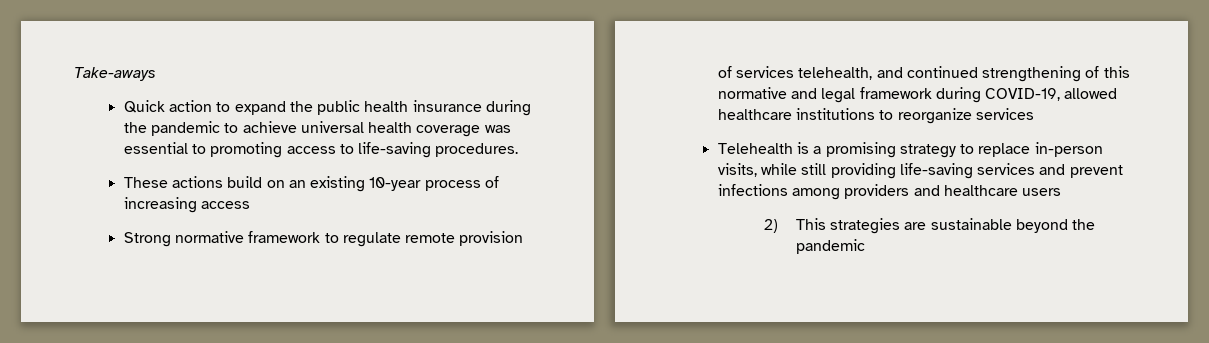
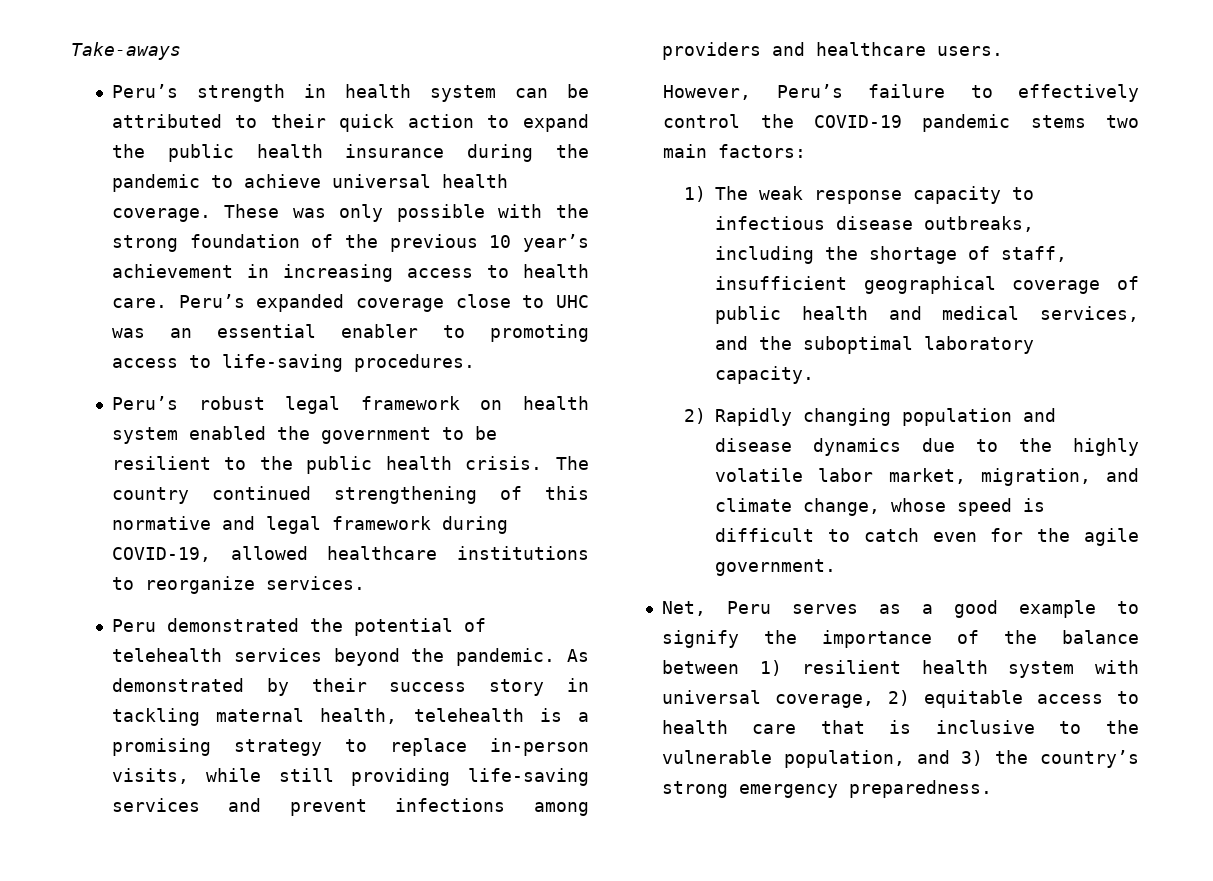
[123,100,165,113] Quick -> [111,84,589,102] [111,114,395,132] Peru’s strength in health system can be attributed to their quick
[416,125,511,137] [123,142,188,154] coverage was essential -> [111,204,590,222] [111,234,589,252] [111,264,589,282] [111,294,589,312] [111,324,418,338] coverage. These was only possible with the strong foundation of the previous 10 year’s achievement in increasing access to health care. Peru’s expanded coverage close to UHC was an essential enabler
[123,176,500,192] [123,197,250,213] [123,231,524,247] [717,66,903,80] These actions build on an existing 10-year process of increasing access // Strong normative framework to regulate remote provision of services telehealth, and -> [111,396,589,414] [111,426,497,444] [111,456,590,474] [111,487,189,504] Peru’s robust legal framework on health system enabled the government to be resilient to the public health crisis. The country
[975,108,1034,120] [717,143,793,154] services // Telehealth -> [265,576,365,590] [111,618,486,636] [111,648,589,666] [111,678,589,696] [111,708,524,726] services. // Peru demonstrated the potential of telehealth services beyond the pandemic. As demonstrated by their success story in tackling maternal health, telehealth
[1022,188,1062,196] [763,218,1096,234] [795,239,865,254] users // 2) This strategies are sustainable beyond the pandemic -> [936,46,1003,56] [663,84,1139,102] [663,114,1139,132] [663,144,807,158] [684,186,1035,204] [715,216,1035,232] [715,246,1068,264] [715,276,1139,294] [715,306,1139,324] [715,336,1035,354] [715,366,815,384] [684,408,1057,426] [715,438,1139,456] [715,468,1139,486] [715,498,1046,516] [715,528,1139,546] [715,559,837,576] [661,600,1139,618] [661,630,1139,648] [661,660,1139,678] [661,690,1139,708] [661,720,1139,734] [661,750,1139,768] [661,780,992,798] users. // However, Peru’s failure to effectively control the COVID-19 pandemic stems two main factors: // 1) The weak response capacity to infectious disease outbreaks, including the shortage of staff, insufficient geographical coverage of public health and medical services, and the suboptimal laboratory capacity. // 2) Rapidly changing population and disease dynamics due to the highly volatile labor market, migration, and climate change, whose speed is difficult to catch even for the agile government. // Net, Peru serves as a good example to signify the importance of the balance between 1) resilient health system with universal coverage, 2) equitable access to health care that is inclusive to the vulnerable population, and 3) the country’s strong emergency preparedness.

